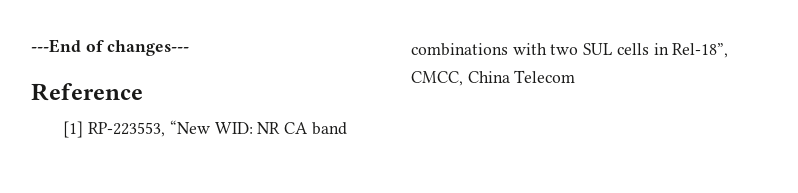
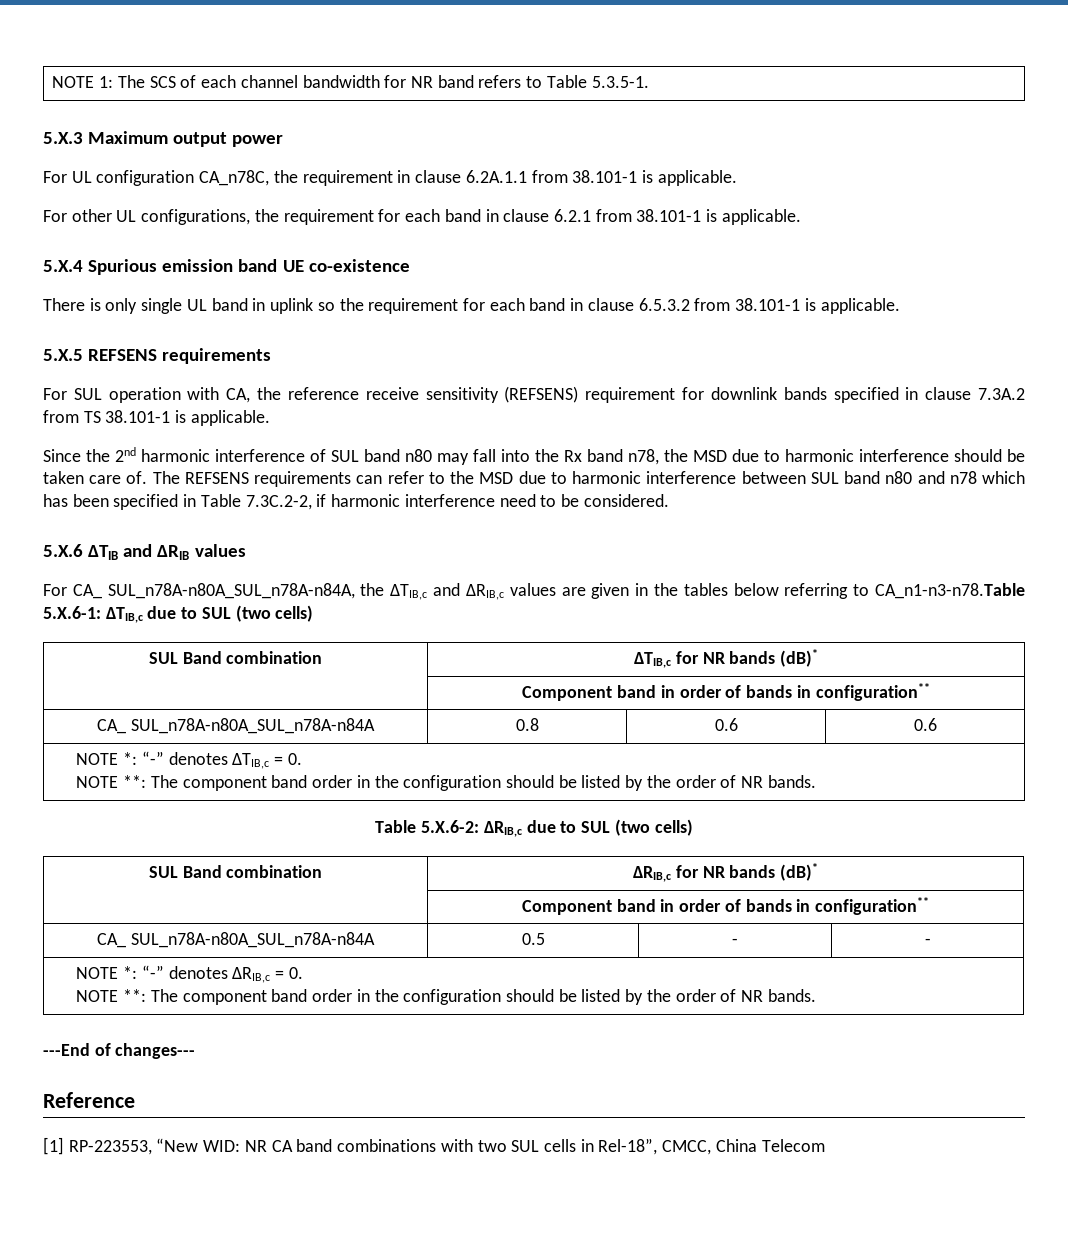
(31, 46) none -> [52,75,649,88] [43,131,284,147] [43,170,737,186] [43,209,801,225] [43,259,410,275] [43,298,900,314] [43,348,272,364] [43,386,1026,403] [43,410,270,426] [43,447,1025,465] [43,471,1025,487] [43,494,669,510] [43,544,246,560] [43,583,1025,600] [43,605,314,623] [148,651,323,664] [634,649,818,668] [522,683,930,701] [97,718,375,734] [515,718,539,731] [714,718,738,731] [913,718,937,731] [76,751,302,769] [76,775,816,791] [375,819,693,837] [148,865,323,878] [633,863,818,882] [521,897,930,915] [97,932,375,948] [521,933,545,945] [732,938,738,945] [924,938,931,945] [76,965,303,983] [76,989,816,1005] NOTE 1: The SCS of each channel bandwidth for NR band refers to Table 5.3.5-1. // 5.X.3 Maximum output power // For UL configuration CA_n78C, the requirement in clause 6.2A.1.1 from 38.101-1 is applicable. // For other UL configurations, the requirement for each band in clause 6.2.1 from 38.101-1 is applicable. // 5.X.4 Spurious emission band UE co-existence // There is only single UL band in uplink so the requirement for each band in clause 6.5.3.2 from 38.101-1 is applicable. // 5.X.5 REFSENS requirements // For SUL operation with CA, the reference receive sensitivity (REFSENS) requirement for downlink bands specified in clause 7.3A.2 from TS 38.101-1 is applicable. // Since the 2nd harmonic interference of SUL band n80 may fall into the Rx band n78, the MSD due to harmonic interference should be taken care of. The REFSENS requirements can refer to the MSD due to harmonic interference between SUL band n80 and n78 which has been specified in Table 7.3C.2-2, if harmonic interference need to be considered. // 5.X.6 ∆TIB and ∆RIB values // For CA_ SUL_n78A-n80A_SUL_n78A-n84A, the ΔTIB,c and ΔRIB,c values are given in the tables below referring to CA_n1-n3-n78.Table 5.X.6-1: ΔTIB,c due to SUL (two cells) // SUL Band combination | ΔTIB,c for NR bands (dB)* // | Component band in order of bands in configuration** // CA_ SUL_n78A-n80A_SUL_n78A-n84A | 0.8 | 0.6 | 0.6 // NOTE *: “-” denotes ΔTIB,c = 0. // NOTE **: The component band order in the configuration should be listed by the order of NR bands. // Table 5.X.6-2: ΔRIB,c due to SUL (two cells) // SUL Band combination | ΔRIB,c for NR bands (dB)* // | Component band in order of bands in configuration** // CA_ SUL_n78A-n80A_SUL_n78A-n84A | 0.5 | - | - // NOTE *: “-” denotes ΔRIB,c = 0. // NOTE **: The component band order in the configuration should be listed by the order of NR bands. //

